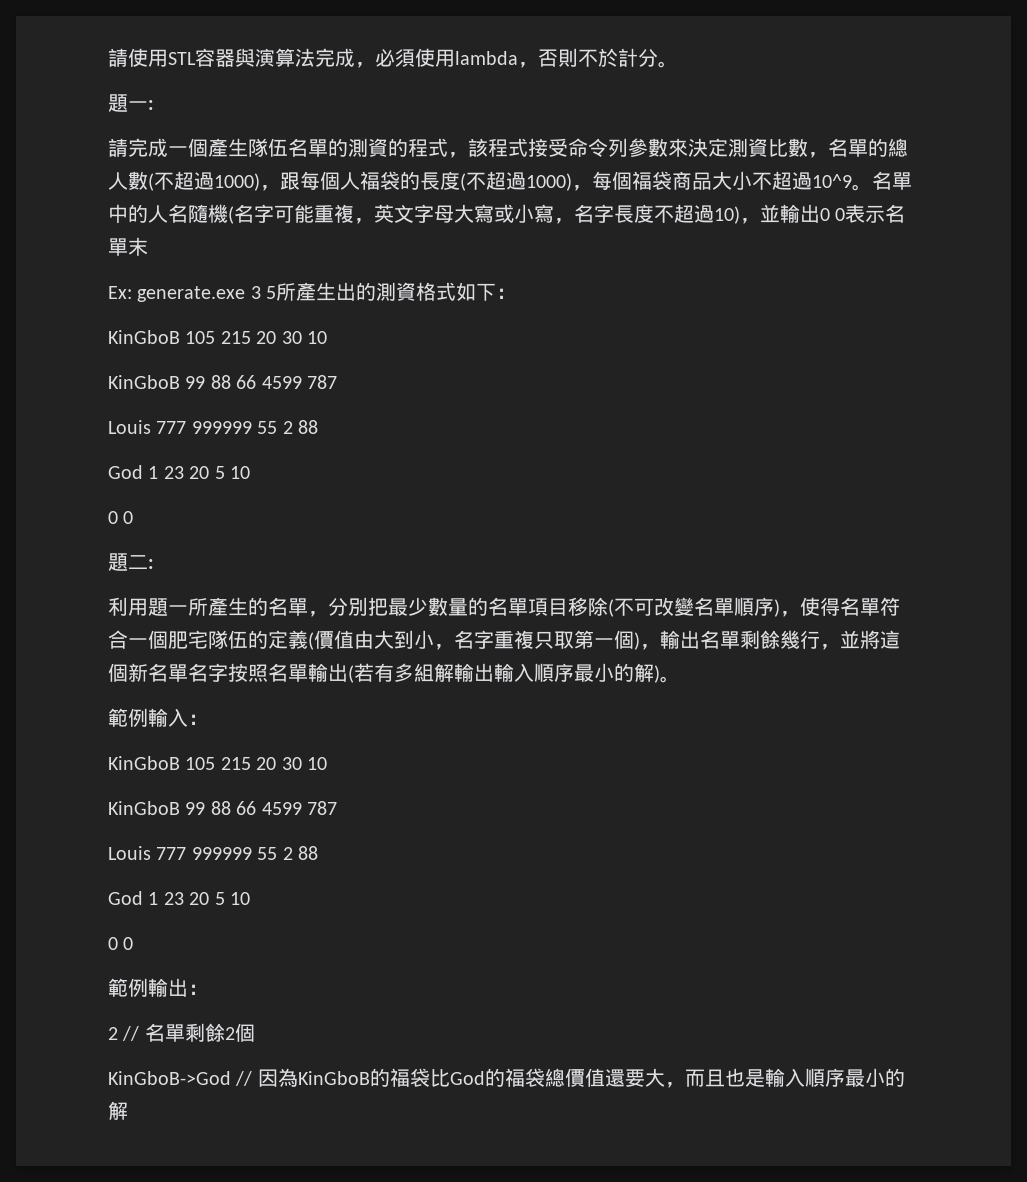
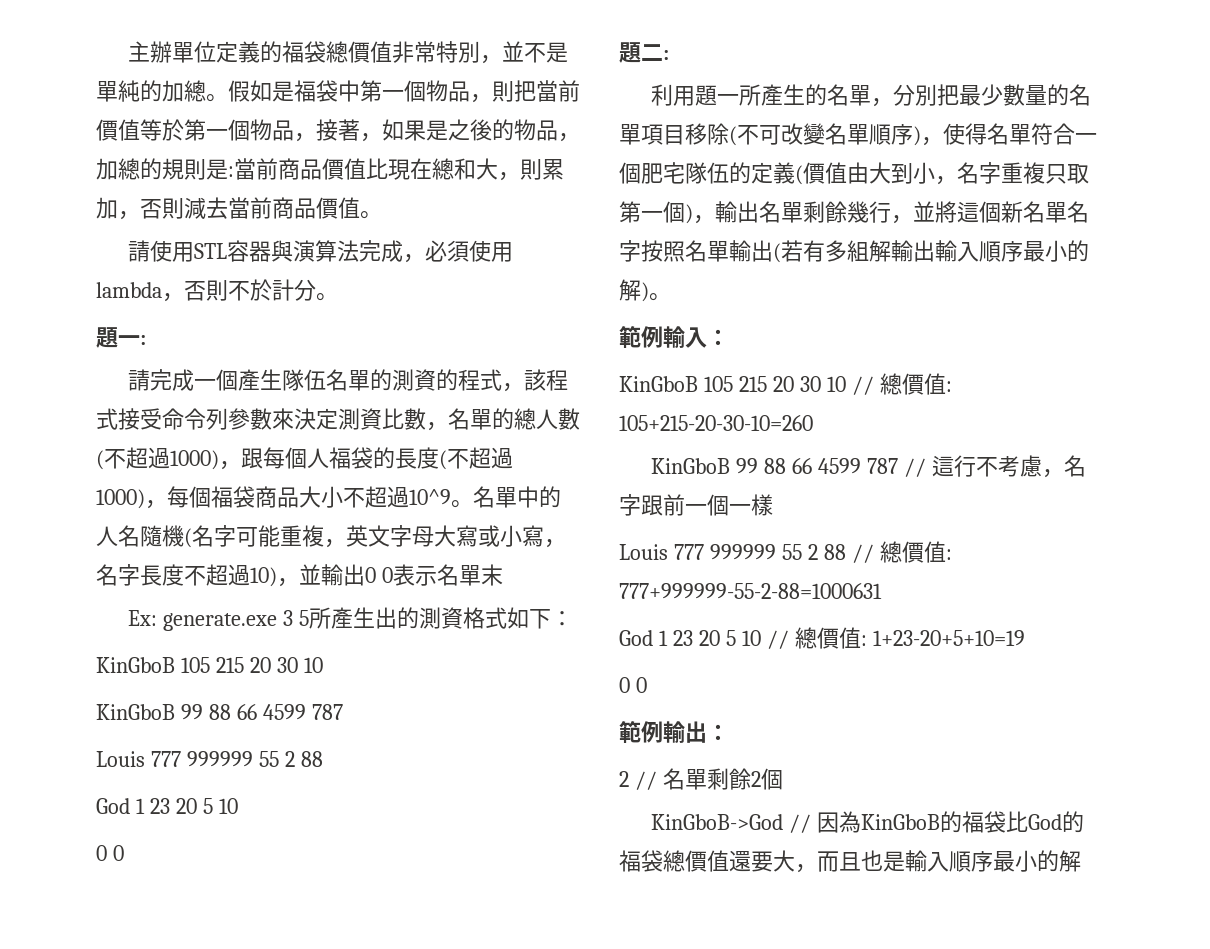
(108, 57) none -> [128,41,569,64] [96,80,580,103] [96,119,580,142] [96,158,564,181] [96,197,382,220] 主辦單位定義的福袋總價值非常特別，並不是單純的加總。假如是福袋中第一個物品，則把當前價值等於第一個物品，接著，如果是之後的物品，加總的規則是:當前商品價值比現在總和大，則累加，否則減去當前商品價值。 //
[108,801,337,815] [108,846,318,860] [108,891,250,905] // KinGboB 99 88 66 4599 787 // Louis 777 999999 55 2 88 // God 1 23 20 5 10 -> [851,373,952,395] [619,415,813,431] [651,455,1086,478] [619,494,773,516] [619,541,952,563] [619,583,882,599] [619,627,1025,649] // 總價值: 105+215-20-30-10=260 // KinGboB 99 88 66 4599 787 // 這行不考慮，名字跟前一個一樣 // Louis 777 999999 55 2 88 // 總價值: 777+999999-55-2-88=1000631 // God 1 23 20 5 10 // 總價值: 1+23-20+5+10=19

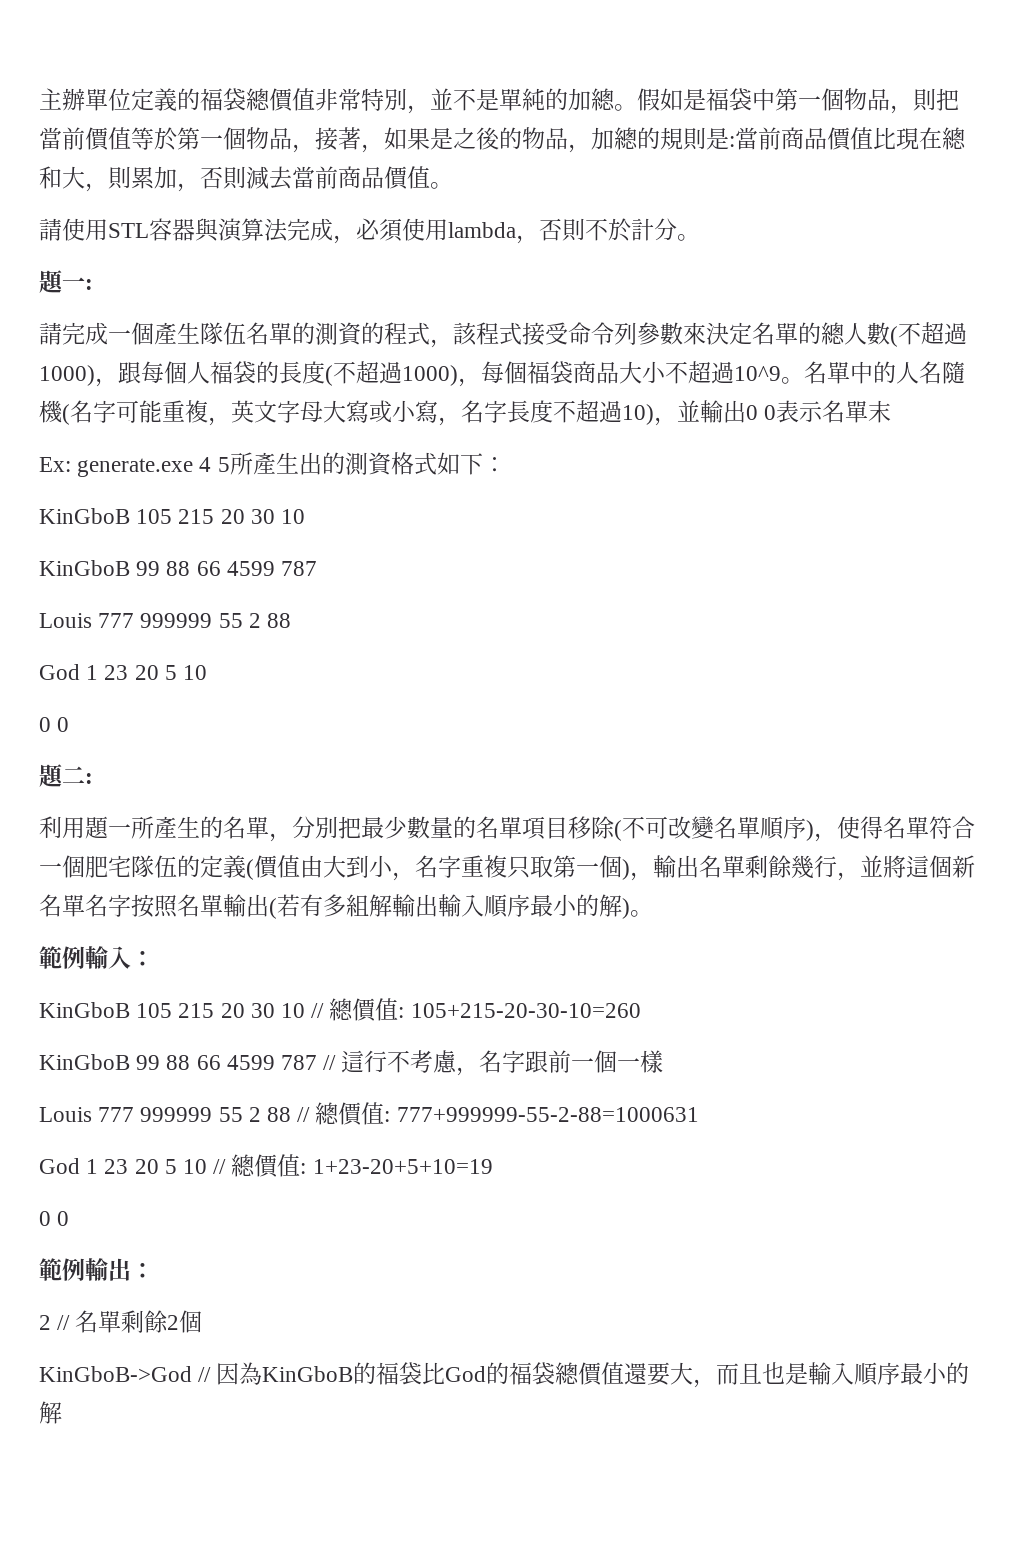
[338,408,448,431] 測資比數， -> (752, 333) none
[283,610,294,626] 3 -> [199,457,212,472] 4

